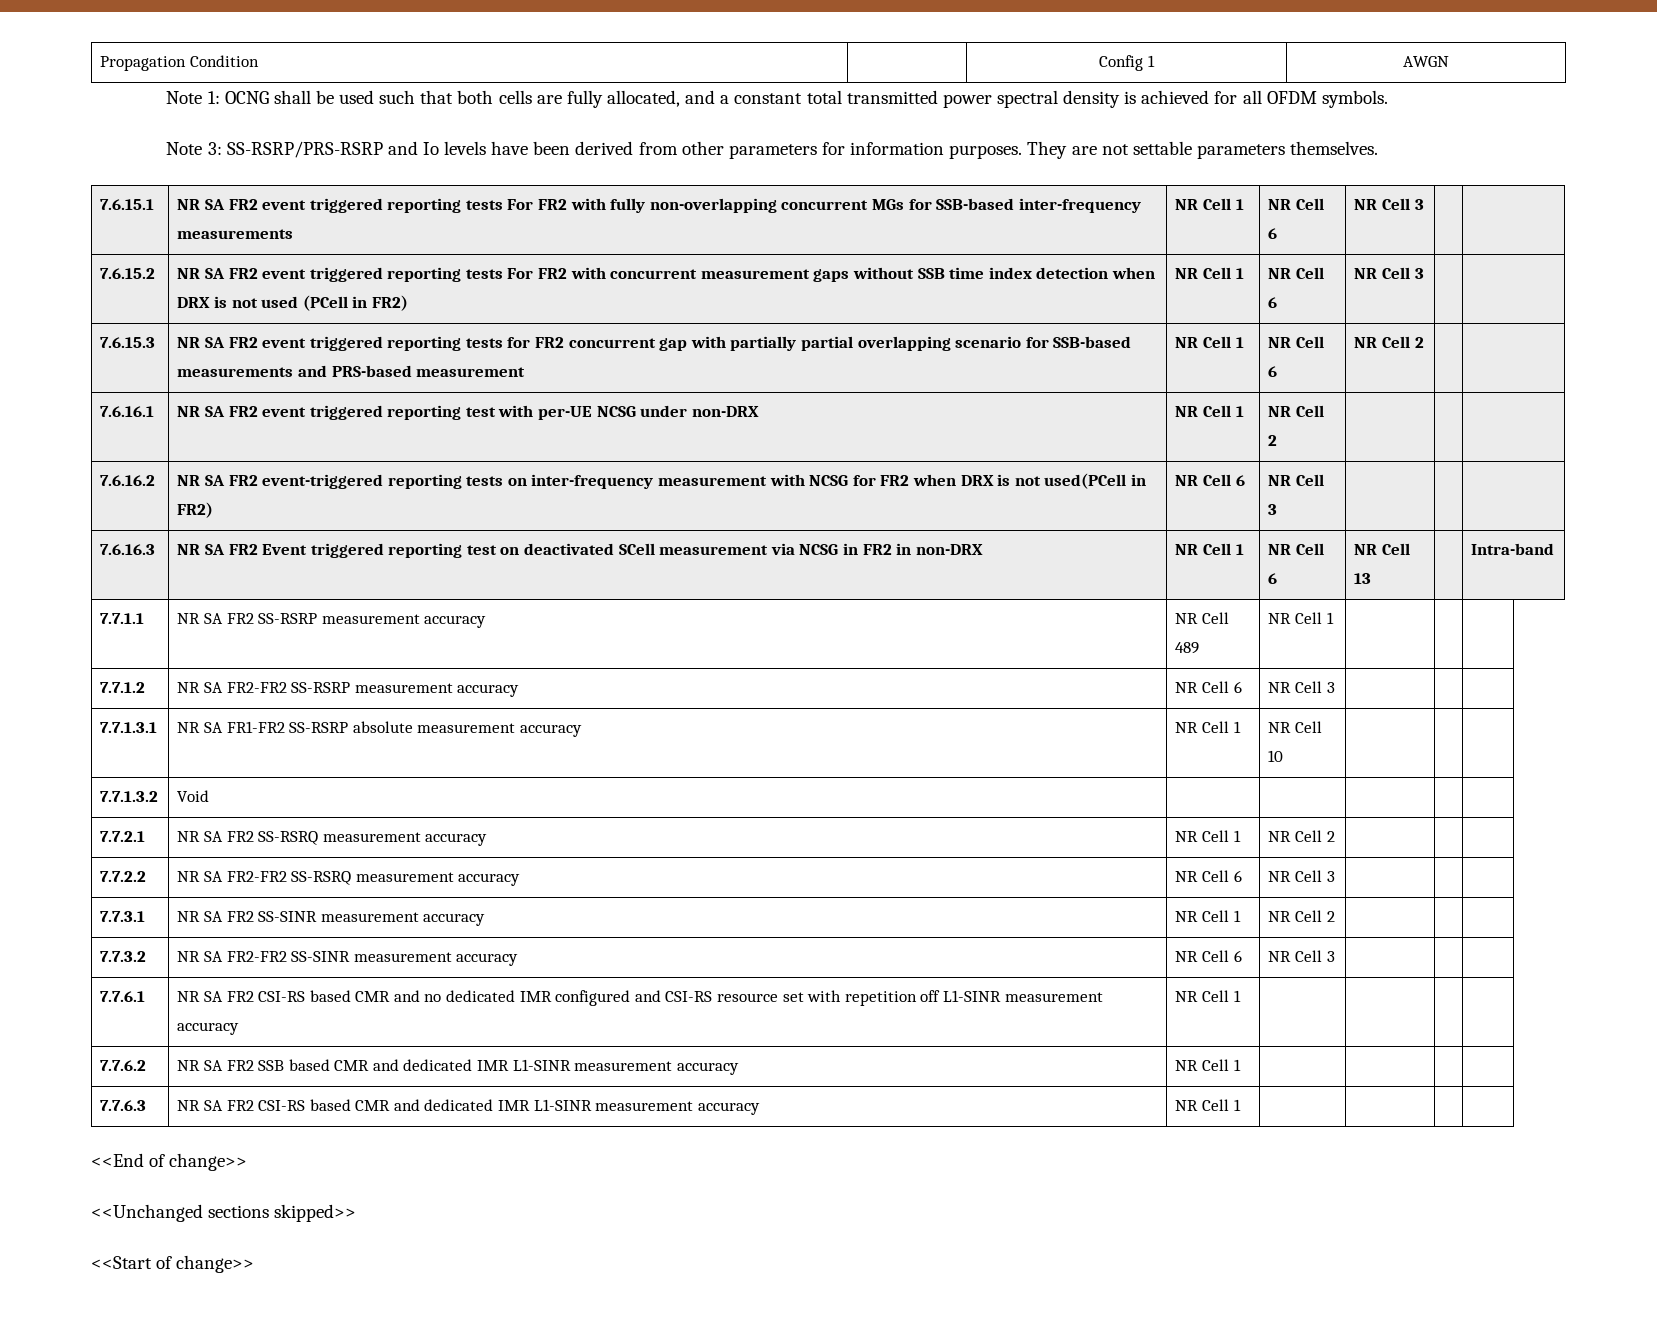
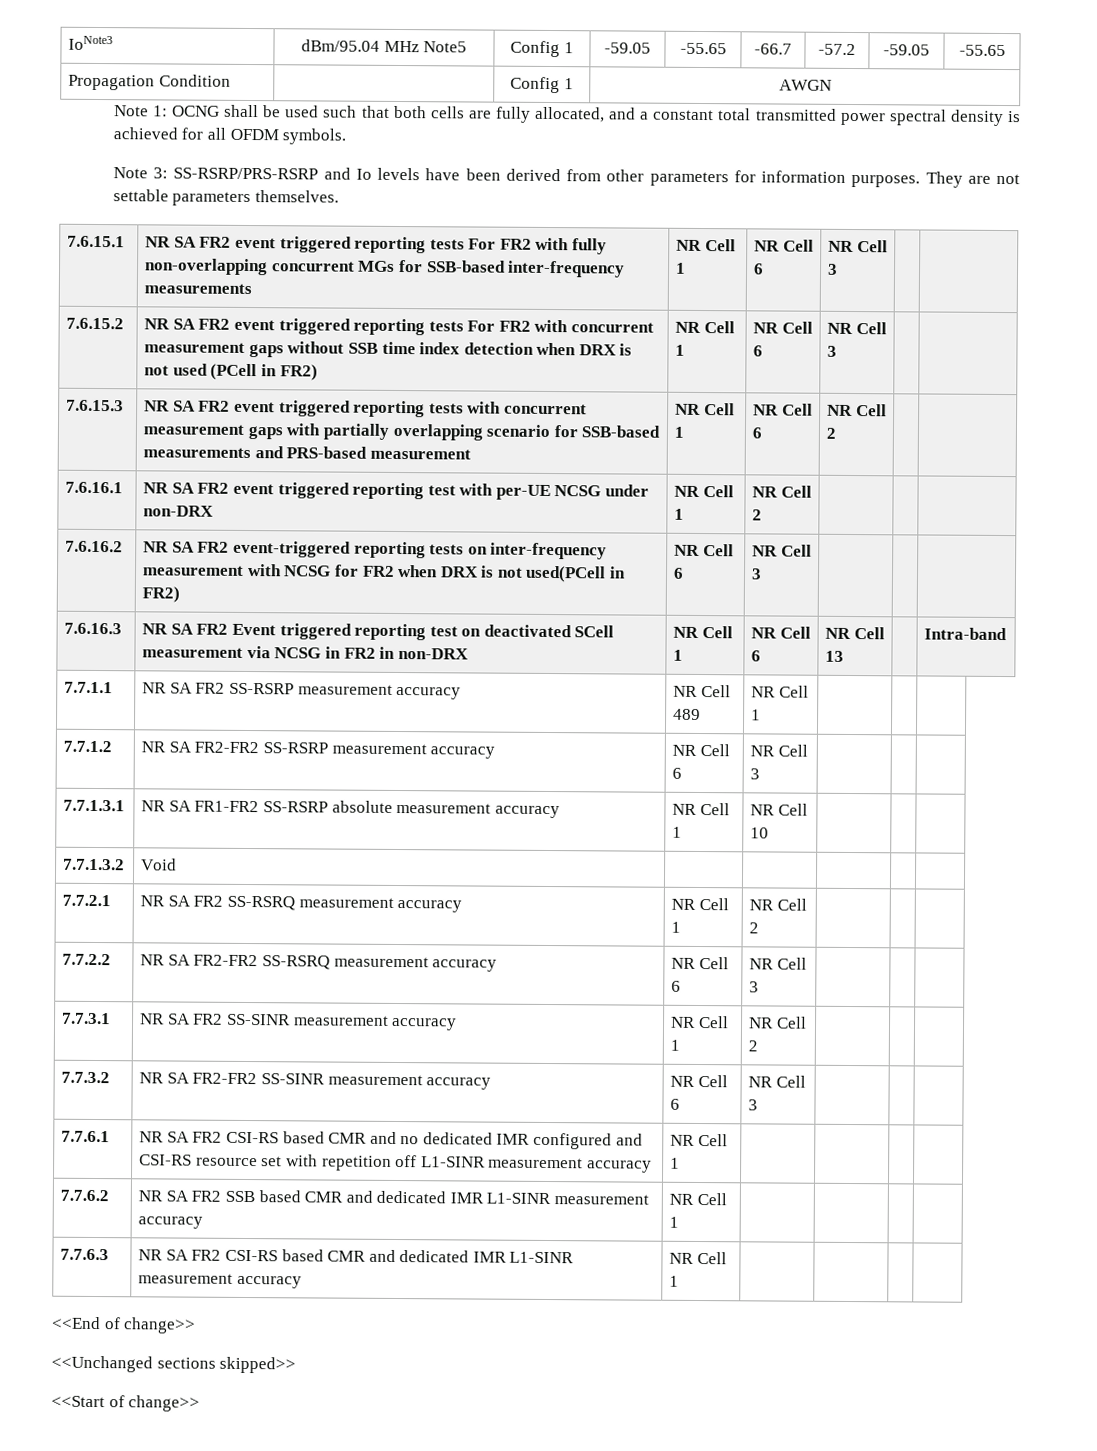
(100, 63) none -> [68,35,114,51] [300,39,468,53] [510,40,574,58] [604,42,651,54] [679,42,727,55] [754,43,792,55] [818,43,856,56] [883,44,930,56] [958,44,1006,57] IoNote3 | dBm/95.04 MHz Note5 | Config 1 | -59.05 | -55.65 | -66.7 | -57.2 | -59.05 | -55.65 //
[507,337,688,351] for FR2 concurrent gap -> [467,401,587,415] [143,424,283,440] with concurrent measurement gaps
[801,336,854,351] partial -> (389, 431) none

